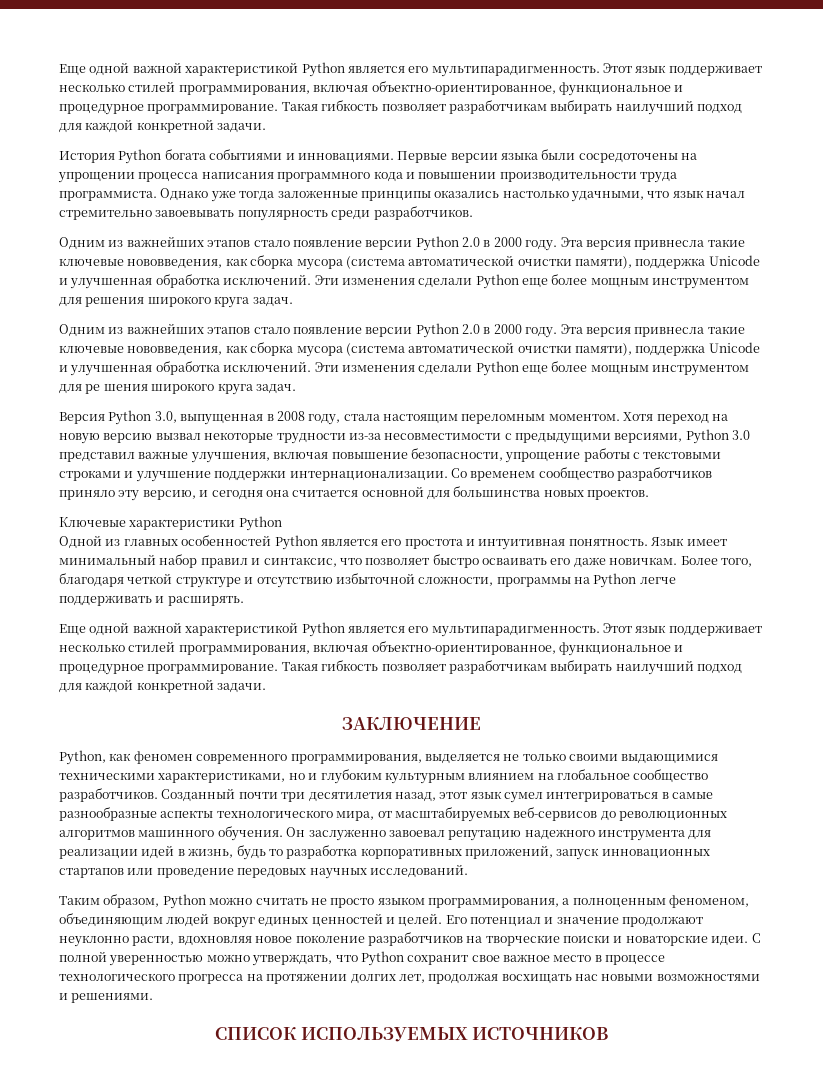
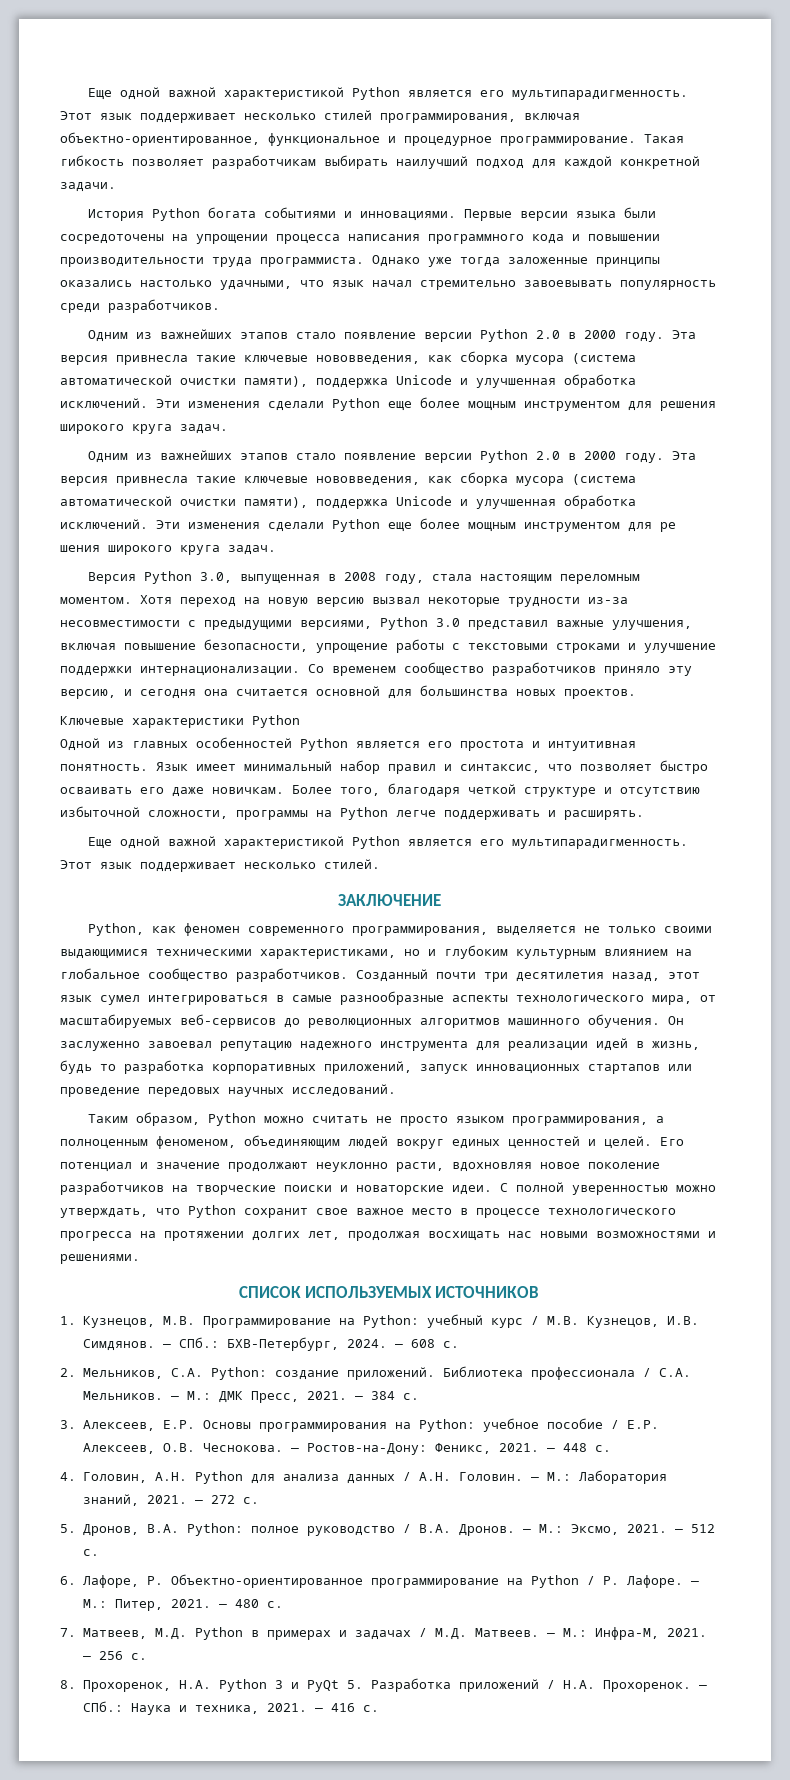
[128,641,684,656] [59,660,742,675] [59,679,267,693] стилей программирования, включая объектно-ориентированное, функциональное и процедурное программирование. Такая гибкость позволяет разработчикам выбирать наилучший подход для каждой конкретной задачи. -> [324,859,380,869] стилей.
(609, 1033) none -> [60,1314,699,1328] [82,1337,459,1351] [60,1366,691,1380] [82,1391,419,1403] [60,1418,659,1432] [82,1443,611,1455] [60,1470,667,1484] [82,1494,259,1506] [60,1523,715,1536] [82,1549,99,1556] [60,1574,699,1588] [82,1599,283,1611] [60,1627,707,1640] [82,1651,147,1660] [60,1678,707,1692] [82,1701,379,1715] // 1. Кузнецов, М.В. Программирование на Python: учебный курс / М.В. Кузнецов, И.В. Симдянов. — СПб.: БХВ-Петербург, 2024. — 608 с. // 2. Мельников, С.А. Python: создание приложений. Библиотека профессионала / С.А. Мельников. — М.: ДМК Пресс, 2021. — 384 с. // 3. Алексеев, Е.Р. Основы программирования на Python: учебное пособие / Е.Р. Алексеев, О.В. Чеснокова. — Ростов-на-Дону: Феникс, 2021. — 448 с. // 4. Головин, А.Н. Python для анализа данных / А.Н. Головин. — М.: Лаборатория знаний, 2021. — 272 с. // 5. Дронов, В.А. Python: полное руководство / В.А. Дронов. — М.: Эксмо, 2021. — 512 с. // 6. Лафоре, Р. Объектно-ориентированное программирование на Python / Р. Лафоре. — М.: Питер, 2021. — 480 с. // 7. Матвеев, М.Д. Python в примерах и задачах / М.Д. Матвеев. — М.: Инфра-М, 2021. — 256 с. // 8. Прохоренок, Н.А. Python 3 и PyQt 5. Разработка приложений / Н.А. Прохоренок. — СПб.: Наука и техника, 2021. — 416 с.

